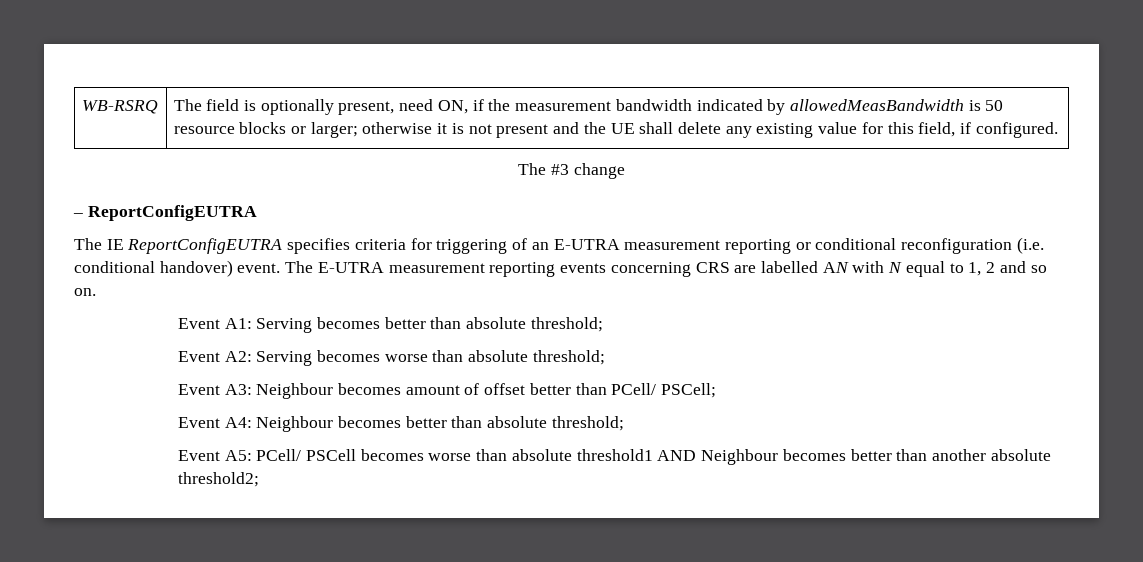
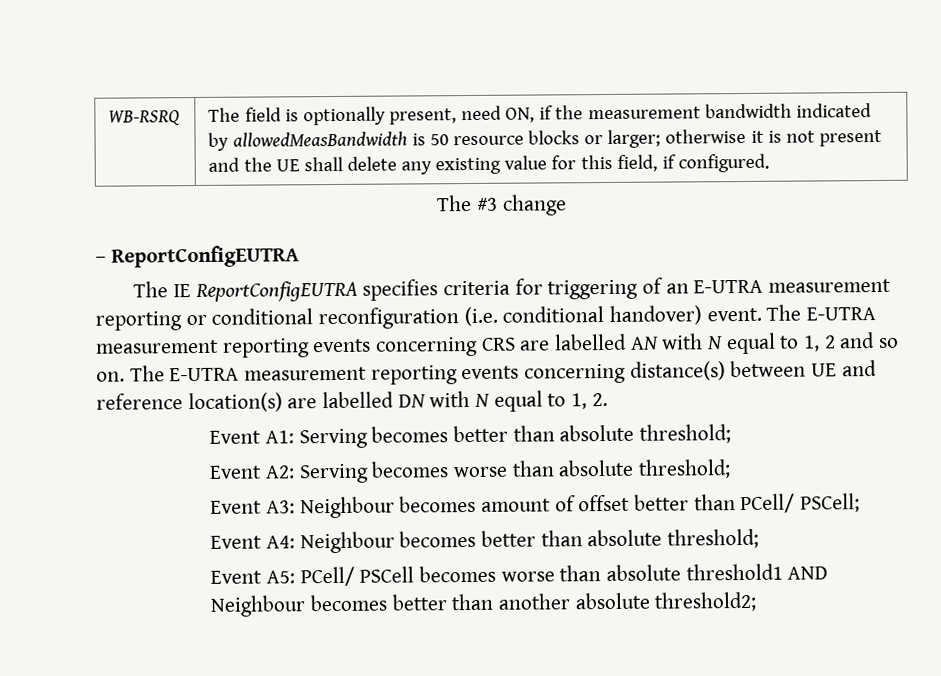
(96, 292) none -> [129,360,877,385] [96,390,608,413] The E-UTRA measurement reporting events concerning distance(s) between UE and reference location(s) are labelled DN with N equal to 1, 2.

